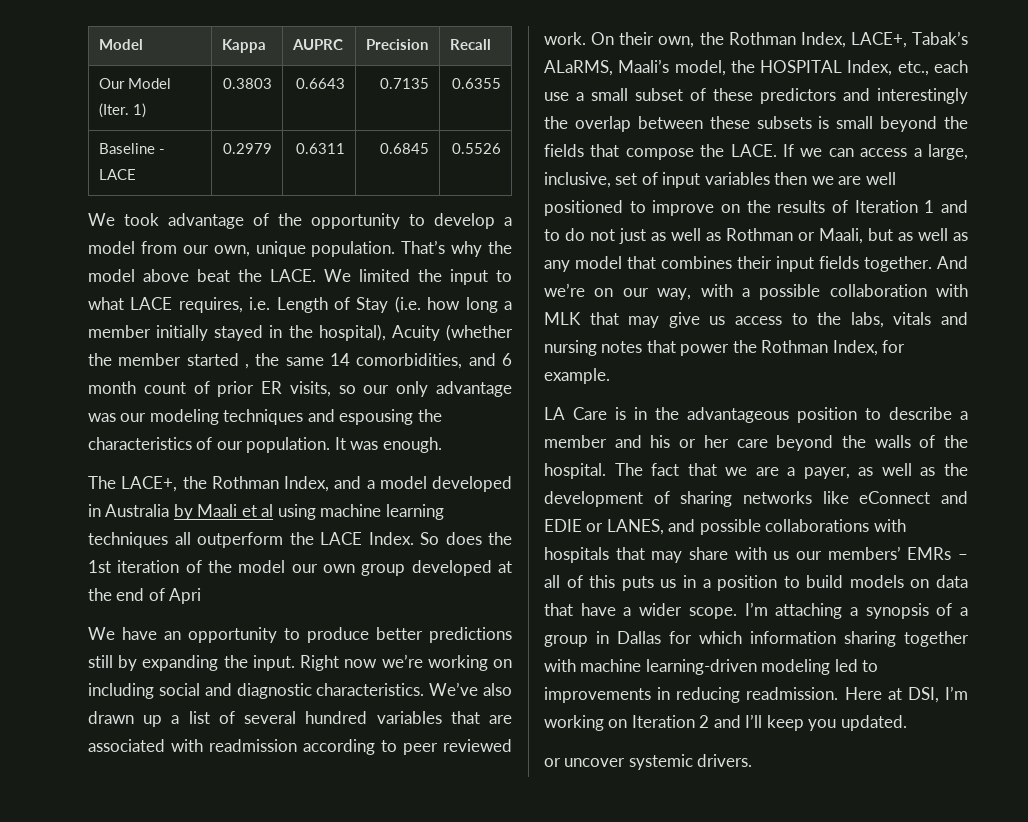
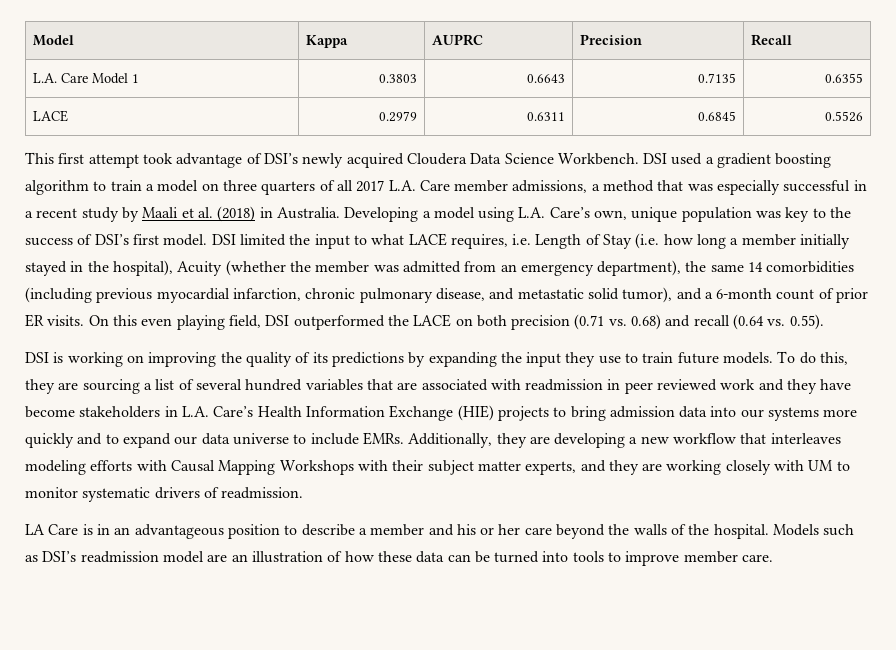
[98,78,171,89] [98,103,146,118] Our Model (Iter. 1) -> [33,73,140,84] L.A. Care Model 1
[98,143,165,154] Baseline - -> (863, 78) none
[88,213,512,229] [88,240,512,257] [88,269,351,282] We took advantage of the opportunity to develop a model from our own, unique population. That’s why the model above beat the LACE. We -> [25,152,832,168] [25,180,867,195] [25,206,852,222] [25,234,236,246] This first attempt took advantage of DSI’s newly acquired Cloudera Data Science Workbench. DSI used a gradient boosting algorithm to train a model on three quarters of all 2017 L.A. Care member admissions, a method that was especially successful in a recent study by Maali et al. (2018) in Australia. Developing a model using L.A. Care’s own, unique population was key to the success of DSI’s first model. DSI
[186,353,512,369] [88,381,512,397] [88,409,442,425] [88,437,442,453] [88,476,512,492] [88,504,444,520] [88,532,512,548] [88,560,512,576] [88,588,202,604] [88,627,512,643] [88,654,512,671] [88,682,512,699] [88,711,163,727] started , the same 14 comorbidities, and 6 month count of prior ER visits, so our only advantage was our modeling techniques and espousing the characteristics of our population. It was enough. // The LACE+, the Rothman Index, and a model developed in Australia by Maali et al using machine learning techniques all outperform the LACE Index. So does the 1st iteration of the model our own group developed at the end of Apri // We have an opportunity to produce better predictions still by expanding the input. Right now we’re working on including social and diagnostic characteristics. We’ve also drawn up -> [373,260,855,276] [25,287,869,303] [25,314,824,330] [25,351,849,367] [25,379,140,394] was admitted from an emergency department), the same 14 comorbidities (including previous myocardial infarction, chronic pulmonary disease, and metastatic solid tumor), and a 6-month count of prior ER visits. On this even playing field, DSI outperformed the LACE on both precision (0.71 vs. 0.68) and recall (0.64 vs. 0.55). // DSI is working on improving the quality of its predictions by expanding the input they use to train future models. To do this, they are sourcing
[303,739,512,755] [544,31,968,48] [544,59,968,76] [544,88,968,104] [544,116,968,132] [544,144,968,160] [544,172,896,188] [544,200,968,216] [544,228,968,244] [544,256,968,272] [544,283,968,300] [544,312,969,328] [544,340,906,356] [544,368,610,384] according to peer reviewed work. On their own, the Rothman Index, LACE+, Tabak’s ALaRMS, Maali’s model, the HOSPITAL Index, etc., each use a small subset of these predictors and interestingly the overlap between these subsets is small beyond the fields that compose the LACE. If we can access a large, inclusive, set of input variables then we are well positioned to improve on the results of Iteration 1 and to do not just as well as Rothman or Maali, but as well as any model that combines their input fields together. And we’re on our way, with a possible collaboration with MLK that may give us access to the labs, vitals and nursing notes that power the Rothman Index, for example. -> [607,379,852,394] [25,405,858,421] [25,432,841,448] [25,460,850,475] [25,487,304,502] in peer reviewed work and they have become stakeholders in L.A. Care’s Health Information Exchange (HIE) projects to bring admission data into our systems more quickly and to expand our data universe to include EMRs. Additionally, they are developing a new workflow that interleaves modeling efforts with Causal Mapping Workshops with their subject matter experts, and they are working closely with UM to monitor systematic drivers of readmission.
[655,407,679,420] the -> [114,527,131,535] an
[614,463,969,479] [544,491,968,507] [544,519,906,535] [544,546,968,563] [544,575,968,591] [544,602,968,619] [544,631,969,647] [544,659,879,675] [544,686,969,703] [544,714,907,731] [544,754,753,770] The fact that we are a payer, as well as the development of sharing networks like eConnect and EDIE or LANES, and possible collaborations with hospitals that may share with us our members’ EMRs – all of this puts us in a position to build models on data that have a wider scope. I’m attaching a synopsis of a group in Dallas for which information sharing together with machine learning-driven modeling led to improvements in reducing readmission. Here at DSI, I’m working on Iteration 2 and I’ll keep you updated. // or uncover systemic drivers. -> [773,524,855,536] [25,551,774,566] Models such as DSI’s readmission model are an illustration of how these data can be turned into tools to improve member care.

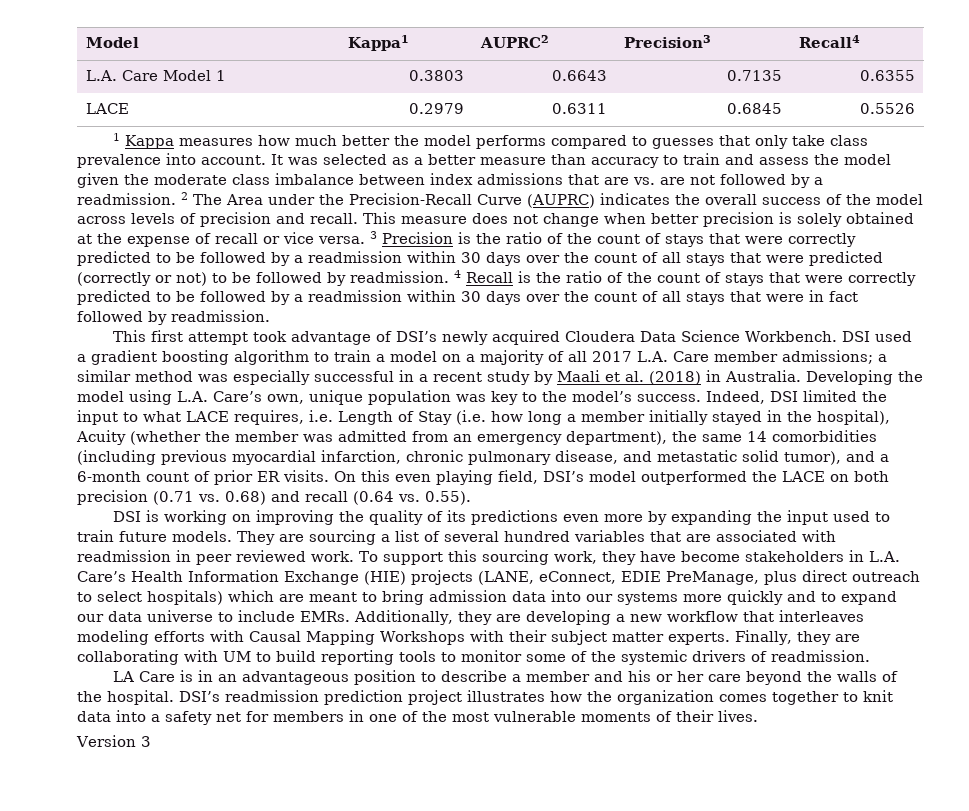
[33,35,75,46] [306,35,349,48] [432,34,484,46] [580,34,643,45] [751,34,793,46] Model | Kappa | AUPRC | Precision | Recall -> [86,37,140,48] [348,35,410,51] [480,35,550,48] [624,35,712,48] [799,35,861,48] Model | Kappa1 | AUPRC2 | Precision3 | Recall4
(863, 116) none -> [113,133,869,149] [77,153,891,168] [77,173,823,188] [77,192,923,208] [77,212,914,227] [77,231,856,247] [77,251,883,266] [77,270,916,286] [77,290,858,305] [77,310,270,325] // 1 Kappa measures how much better the model performs compared to guesses that only take class prevalence into account. It was selected as a better measure than accuracy to train and assess the model given the moderate class imbalance between index admissions that are vs. are not followed by a readmission. 2 The Area under the Precision-Recall Curve (AUPRC) indicates the overall success of the model across levels of precision and recall. This measure does not change when better precision is solely obtained at the expense of recall or vice versa. 3 Precision is the ratio of the count of stays that were correctly predicted to be followed by a readmission within 30 days over the count of all stays that were predicted (correctly or not) to be followed by readmission. 4 Recall is the ratio of the count of stays that were correctly predicted to be followed by a readmission within 30 days over the count of all stays that were in fact followed by readmission.
[222,180,316,195] three quarters -> [466,350,544,365] a majority
[512,180,684,193] admissions, a method that -> [782,350,887,364] [77,370,193,382] admissions; a similar method
[422,211,431,218] a -> [898,371,923,382] the
[25,234,208,246] success of DSI’s first model. -> [572,391,765,404] model’s success. Indeed,
[265,315,290,326] DSI -> [543,471,636,482] DSI’s model
(404, 359) none -> [563,514,644,522] even more
[565,352,621,367] they use -> [833,511,871,522] used
[777,351,849,365] [25,379,55,394] To do this, they -> [237,531,275,545] They
[720,379,784,391] work and -> [311,550,597,565] work. To support this sourcing work,
(549, 413) none -> [478,570,920,585] [77,590,357,605] (LANE, eConnect, EDIE PreManage, plus direct outreach to select hospitals) which are meant
[525,460,850,475] [25,487,151,502] experts, and they are working closely with UM to monitor systematic -> [667,630,860,645] [77,650,687,665] experts. Finally, they are collaborating with UM to build reporting tools to monitor some of the systemic
[773,524,855,536] [25,551,774,566] Models such as DSI’s readmission model are an illustration of how these data can be turned into tools to improve member care. -> [179,690,893,705] [77,710,758,725] [76,735,151,747] DSI’s readmission prediction project illustrates how the organization comes together to knit data into a safety net for members in one of the most vulnerable moments of their lives. // Version 3

